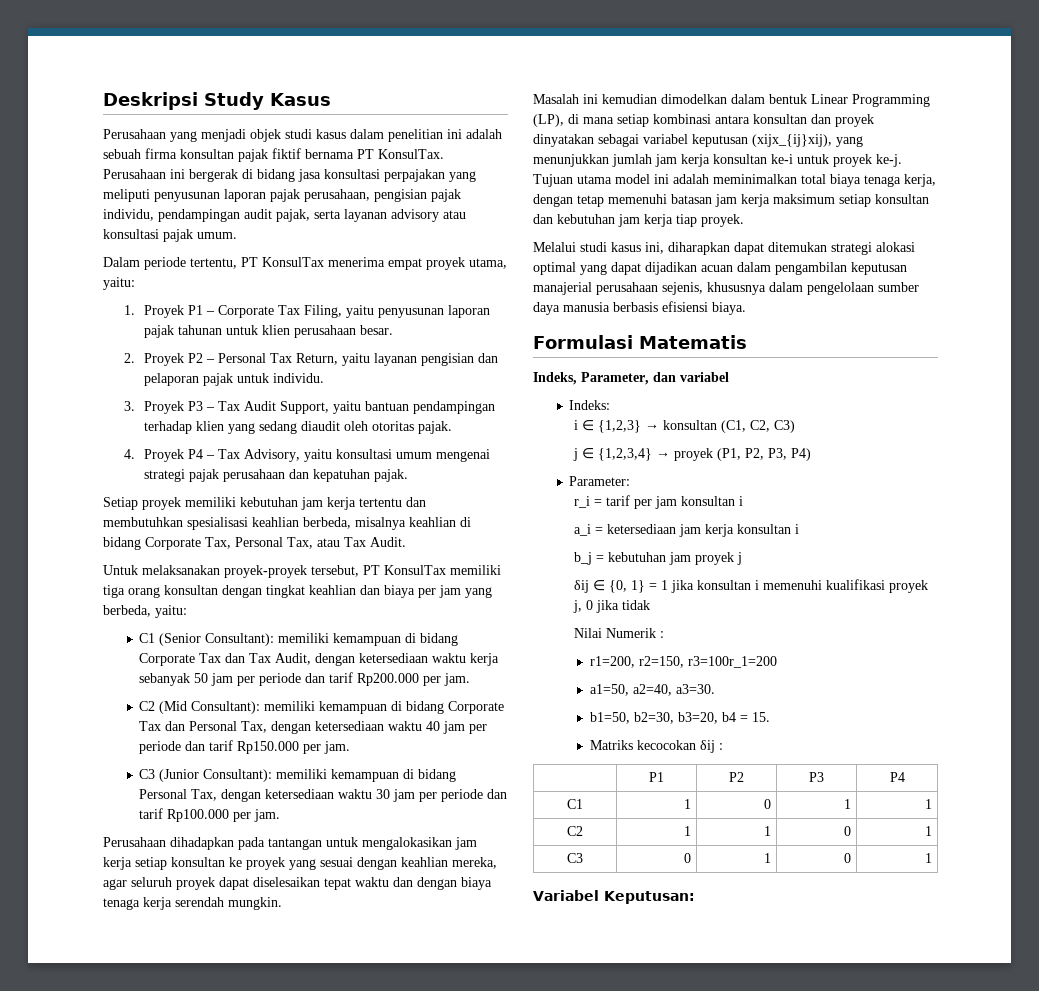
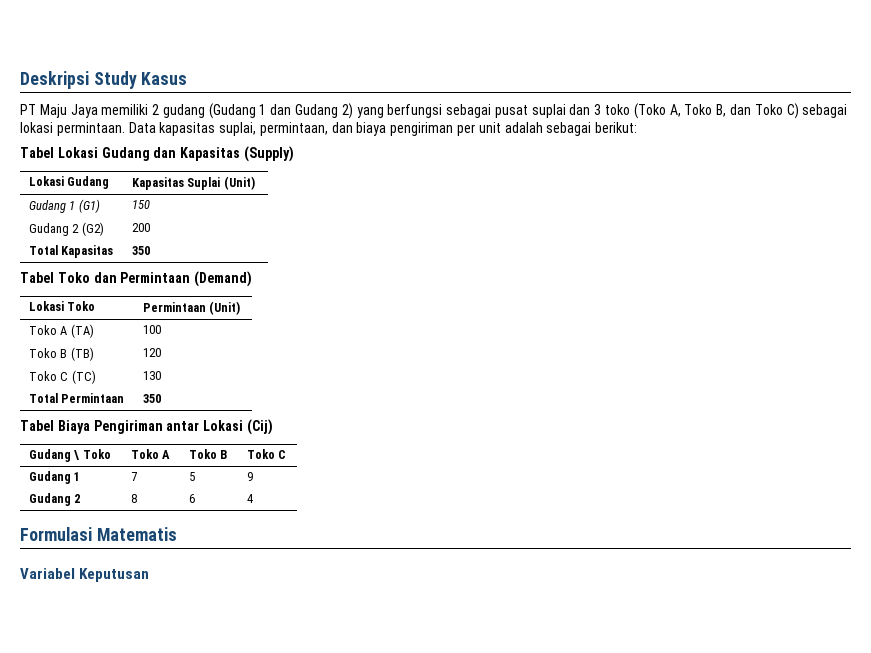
[103,129,502,142] [103,148,444,162] [103,169,476,182] [103,189,461,202] [103,209,466,222] [103,229,237,242] [103,257,507,270] [103,277,135,290] [123,305,491,318] [144,325,394,338] [123,353,499,366] [144,373,325,386] [123,401,496,414] [144,421,453,434] [123,449,491,462] [144,469,409,482] [103,497,426,510] [103,517,471,530] [103,537,406,550] [103,565,501,578] [103,585,492,598] [103,605,187,618] [139,633,459,646] [139,653,500,666] [139,672,471,686] [139,701,505,714] [139,721,488,734] [139,740,351,754] [139,769,457,782] [139,789,508,802] [139,808,281,822] [103,837,477,850] [103,857,497,870] [103,877,492,890] [103,897,282,910] [533,94,930,107] [533,114,874,127] [533,134,863,147] [533,154,902,167] [533,174,936,187] [533,194,929,207] [533,214,744,227] [533,242,915,255] [533,262,907,275] [533,282,919,295] [533,301,746,315] [533,335,747,349] [533,372,729,385] [569,400,611,410] [574,420,796,433] [573,448,812,461] [569,476,631,486] [574,495,744,509] [574,524,800,537] [574,552,743,565] [574,579,929,593] [573,600,651,613] [574,628,665,638] [589,656,777,668] [589,684,715,696] [589,712,770,724] [589,740,723,753] [649,772,664,782] [729,772,744,782] [809,772,824,782] [889,772,905,782] [567,799,583,809] [683,799,691,809] [763,799,771,809] [843,799,851,809] [924,799,932,809] [567,826,583,836] [683,826,691,836] [763,826,771,836] [843,826,851,836] [924,826,932,836] [567,853,583,863] [683,853,691,863] [763,853,771,863] [843,853,851,863] [924,853,932,863] Perusahaan yang menjadi objek studi kasus dalam penelitian ini adalah sebuah firma konsultan pajak fiktif bernama PT KonsulTax. Perusahaan ini bergerak di bidang jasa konsultasi perpajakan yang meliputi penyusunan laporan pajak perusahaan, pengisian pajak individu, pendampingan audit pajak, serta layanan advisory atau konsultasi pajak umum. // Dalam periode tertentu, PT KonsulTax menerima empat proyek utama, yaitu: // 1. Proyek P1 – Corporate Tax Filing, yaitu penyusunan laporan pajak tahunan untuk klien perusahaan besar. // 2. Proyek P2 – Personal Tax Return, yaitu layanan pengisian dan pelaporan pajak untuk individu. // 3. Proyek P3 – Tax Audit Support, yaitu bantuan pendampingan terhadap klien yang sedang diaudit oleh otoritas pajak. // 4. Proyek P4 – Tax Advisory, yaitu konsultasi umum mengenai strategi pajak perusahaan dan kepatuhan pajak. // Setiap proyek memiliki kebutuhan jam kerja tertentu dan membutuhkan spesialisasi keahlian berbeda, misalnya keahlian di bidang Corporate Tax, Personal Tax, atau Tax Audit. // Untuk melaksanakan proyek-proyek tersebut, PT KonsulTax memiliki tiga orang konsultan dengan tingkat keahlian dan biaya per jam yang berbeda, yaitu: // C1 (Senior Consultant): memiliki kemampuan di bidang Corporate Tax dan Tax Audit, dengan ketersediaan waktu kerja sebanyak 50 jam per periode dan tarif Rp200.000 per jam. // C2 (Mid Consultant): memiliki kemampuan di bidang Corporate Tax dan Personal Tax, dengan ketersediaan waktu 40 jam per periode dan tarif Rp150.000 per jam. // C3 (Junior Consultant): memiliki kemampuan di bidang Personal Tax, dengan ketersediaan waktu 30 jam per periode dan tarif Rp100.000 per jam. // Perusahaan dihadapkan pada tantangan untuk mengalokasikan jam kerja setiap konsultan ke proyek yang sesuai dengan keahlian mereka, agar seluruh proyek dapat diselesaikan tepat waktu dan dengan biaya tenaga kerja serendah mungkin. // Masalah ini kemudian dimodelkan dalam bentuk Linear Programming (LP), di mana setiap kombinasi antara konsultan dan proyek dinyatakan sebagai variabel keputusan (xijx_{ij}xij), yang menunjukkan jumlah jam kerja konsultan ke-i untuk proyek ke-j. Tujuan utama model ini adalah meminimalkan total biaya tenaga kerja, dengan tetap memenuhi batasan jam kerja maksimum setiap konsultan dan kebutuhan jam kerja tiap proyek. // Melalui studi kasus ini, diharapkan dapat ditemukan strategi alokasi optimal yang dapat dijadikan acuan dalam pengambilan keputusan manajerial perusahaan sejenis, khususnya dalam pengelolaan sumber daya manusia berbasis efisiensi biaya. // Formulasi Matematis // Indeks, Parameter, dan variabel // Indeks: // i ∈ {1,2,3} → konsultan (C1, C2, C3) // j ∈ {1,2,3,4} → proyek (P1, P2, P3, P4) // Parameter: // r_i = tarif per jam konsultan i // a_i = ketersediaan jam kerja konsultan i // b_j = kebutuhan jam proyek j // δij ∈ {0, 1} = 1 jika konsultan i memenuhi kualifikasi proyek j, 0 jika tidak // Nilai Numerik : // r1=200, r2=150, r3=100r_1=200 // a1=50, a2=40, a3=30. // b1=50, b2=30, b3=20, b4 = 15. // Matriks kecocokan δij : // | P1 | P2 | P3 | P4 // C1 | 1 | 0 | 1 | 1 // C2 | 1 | 1 | 0 | 1 // C3 | 0 | 1 | 0 | 1 -> [20,103,848,119] [20,122,638,136] [20,146,294,162] [28,176,110,189] [131,176,255,190] [28,199,100,213] [131,200,150,209] [28,222,104,236] [131,223,150,232] [28,245,114,258] [131,246,150,255] [20,271,253,287] [28,301,96,311] [142,301,241,315] [28,324,94,338] [142,325,161,334] [28,347,94,361] [142,348,161,357] [28,370,96,384] [142,371,161,380] [28,393,125,403] [142,394,161,403] [20,419,273,435] [28,449,111,462] [130,449,171,459] [188,449,228,459] [246,449,287,459] [28,471,81,484] [130,472,137,481] [188,472,195,481] [246,472,253,481] [28,493,81,506] [130,494,137,503] [188,494,195,503] [246,494,253,503] [20,527,177,541] PT Maju Jaya memiliki 2 gudang (Gudang 1 dan Gudang 2) yang berfungsi sebagai pusat suplai dan 3 toko (Toko A, Toko B, dan Toko C) sebagai lokasi permintaan. Data kapasitas suplai, permintaan, dan biaya pengiriman per unit adalah sebagai berikut: // Tabel Lokasi Gudang dan Kapasitas (Supply) // Lokasi Gudang | Kapasitas Suplai (Unit) // Gudang 1 (G1) | 150 // Gudang 2 (G2) | 200 // Total Kapasitas | 350 // Tabel Toko dan Permintaan (Demand) // Lokasi Toko | Permintaan (Unit) // Toko A (TA) | 100 // Toko B (TB) | 120 // Toko C (TC) | 130 // Total Permintaan | 350 // Tabel Biaya Pengiriman antar Lokasi (Cij) // Gudang \ Toko | Toko A | Toko B | Toko C // Gudang 1 | 7 | 5 | 9 // Gudang 2 | 8 | 6 | 4 // Formulasi Matematis
[604,891,695,904] Keputusan: -> [79,568,150,582] Keputusan

